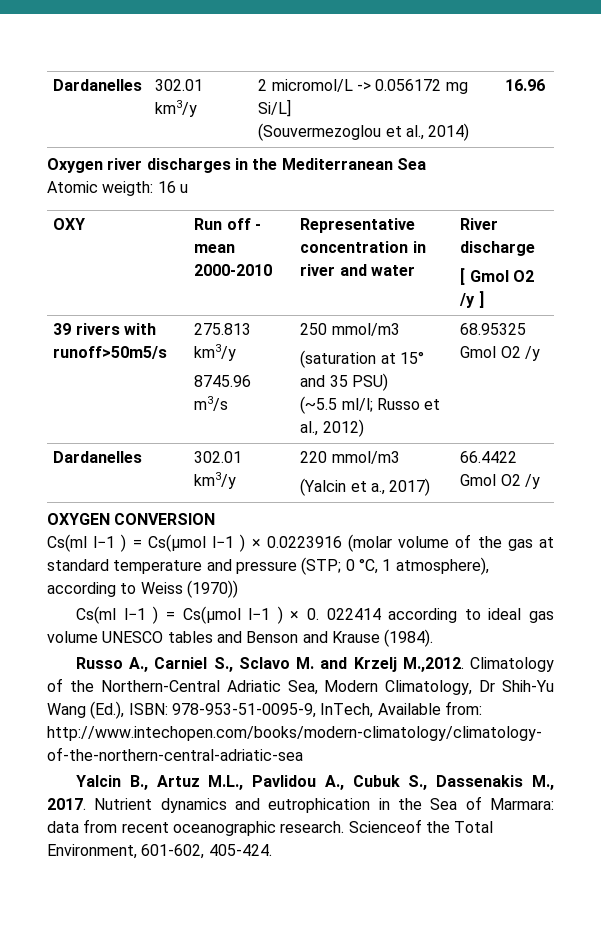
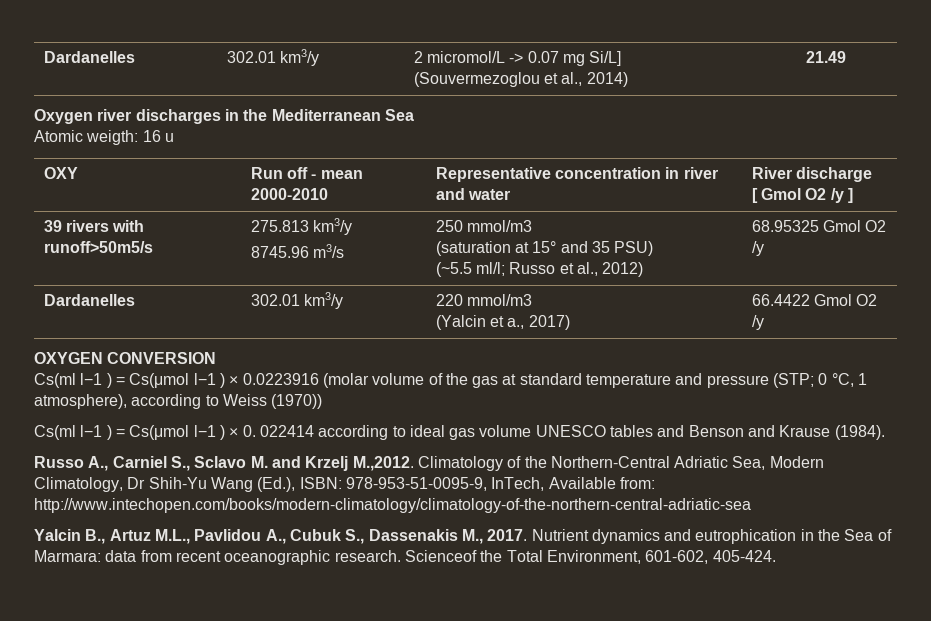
[375,79,442,91] 0.056172 -> [527,51,559,63] 0.07
[505,79,546,91] 16.96 -> [805,51,846,63] 21.49

